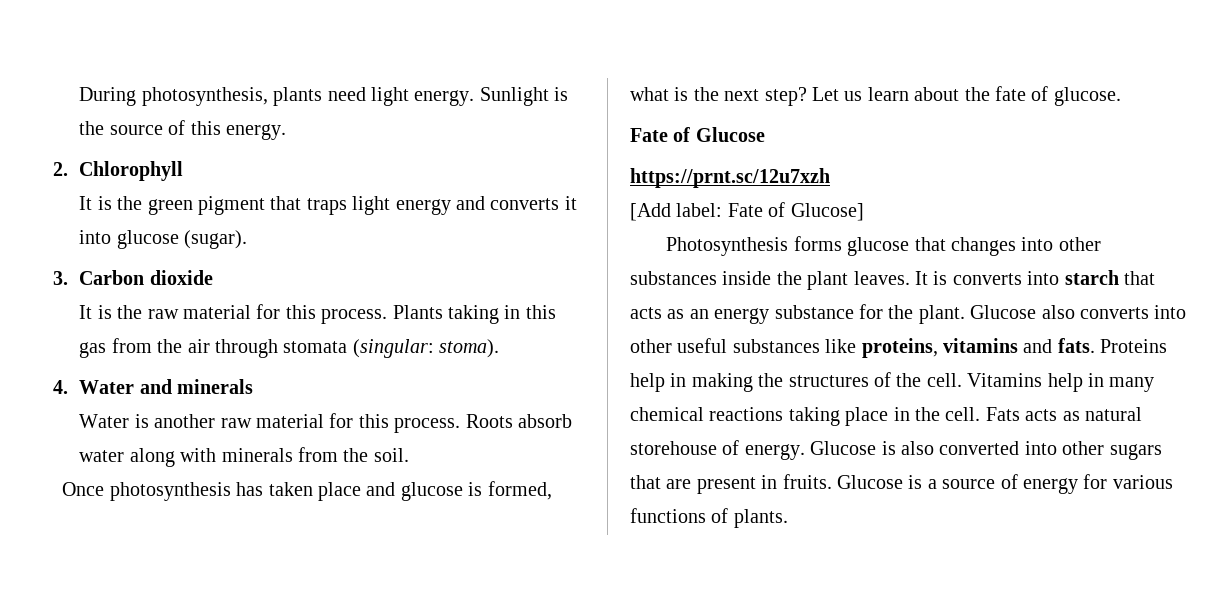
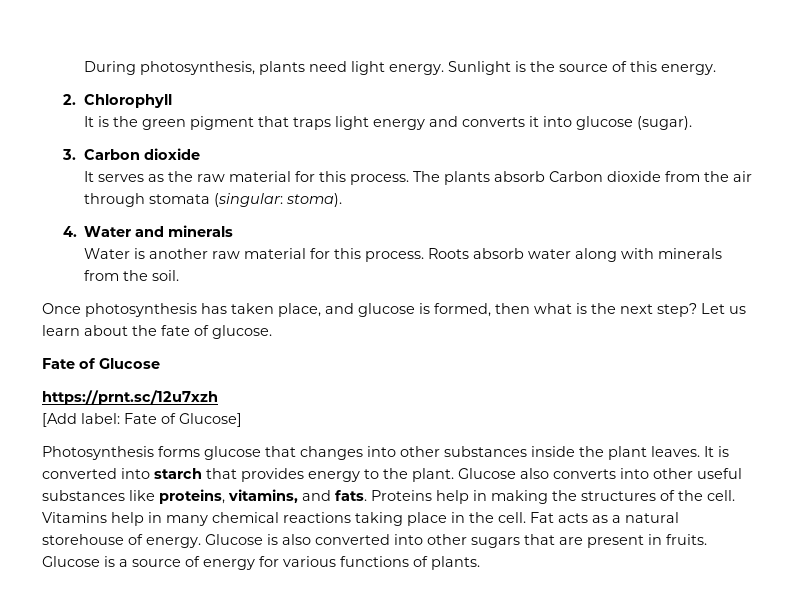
[97,305,112,319] is -> [97,174,164,182] serves as
[392,305,556,324] [79,342,107,358] Plants taking in this gas -> [412,171,661,185] The plants absorb Carbon dioxide
[317,482,361,501] place -> [278,303,321,317] place,
(552, 490) none -> [495,303,530,314] then
[952,273,1022,285] converts -> [42,468,117,479] converted
[630,304,883,324] acts as an energy substance for -> [241,468,379,482] provides energy to
[943,338,1018,353] vitamins -> [228,489,298,503] vitamins,
[985,407,1080,421] Fats acts as -> [530,512,621,523] Fat acts as a

